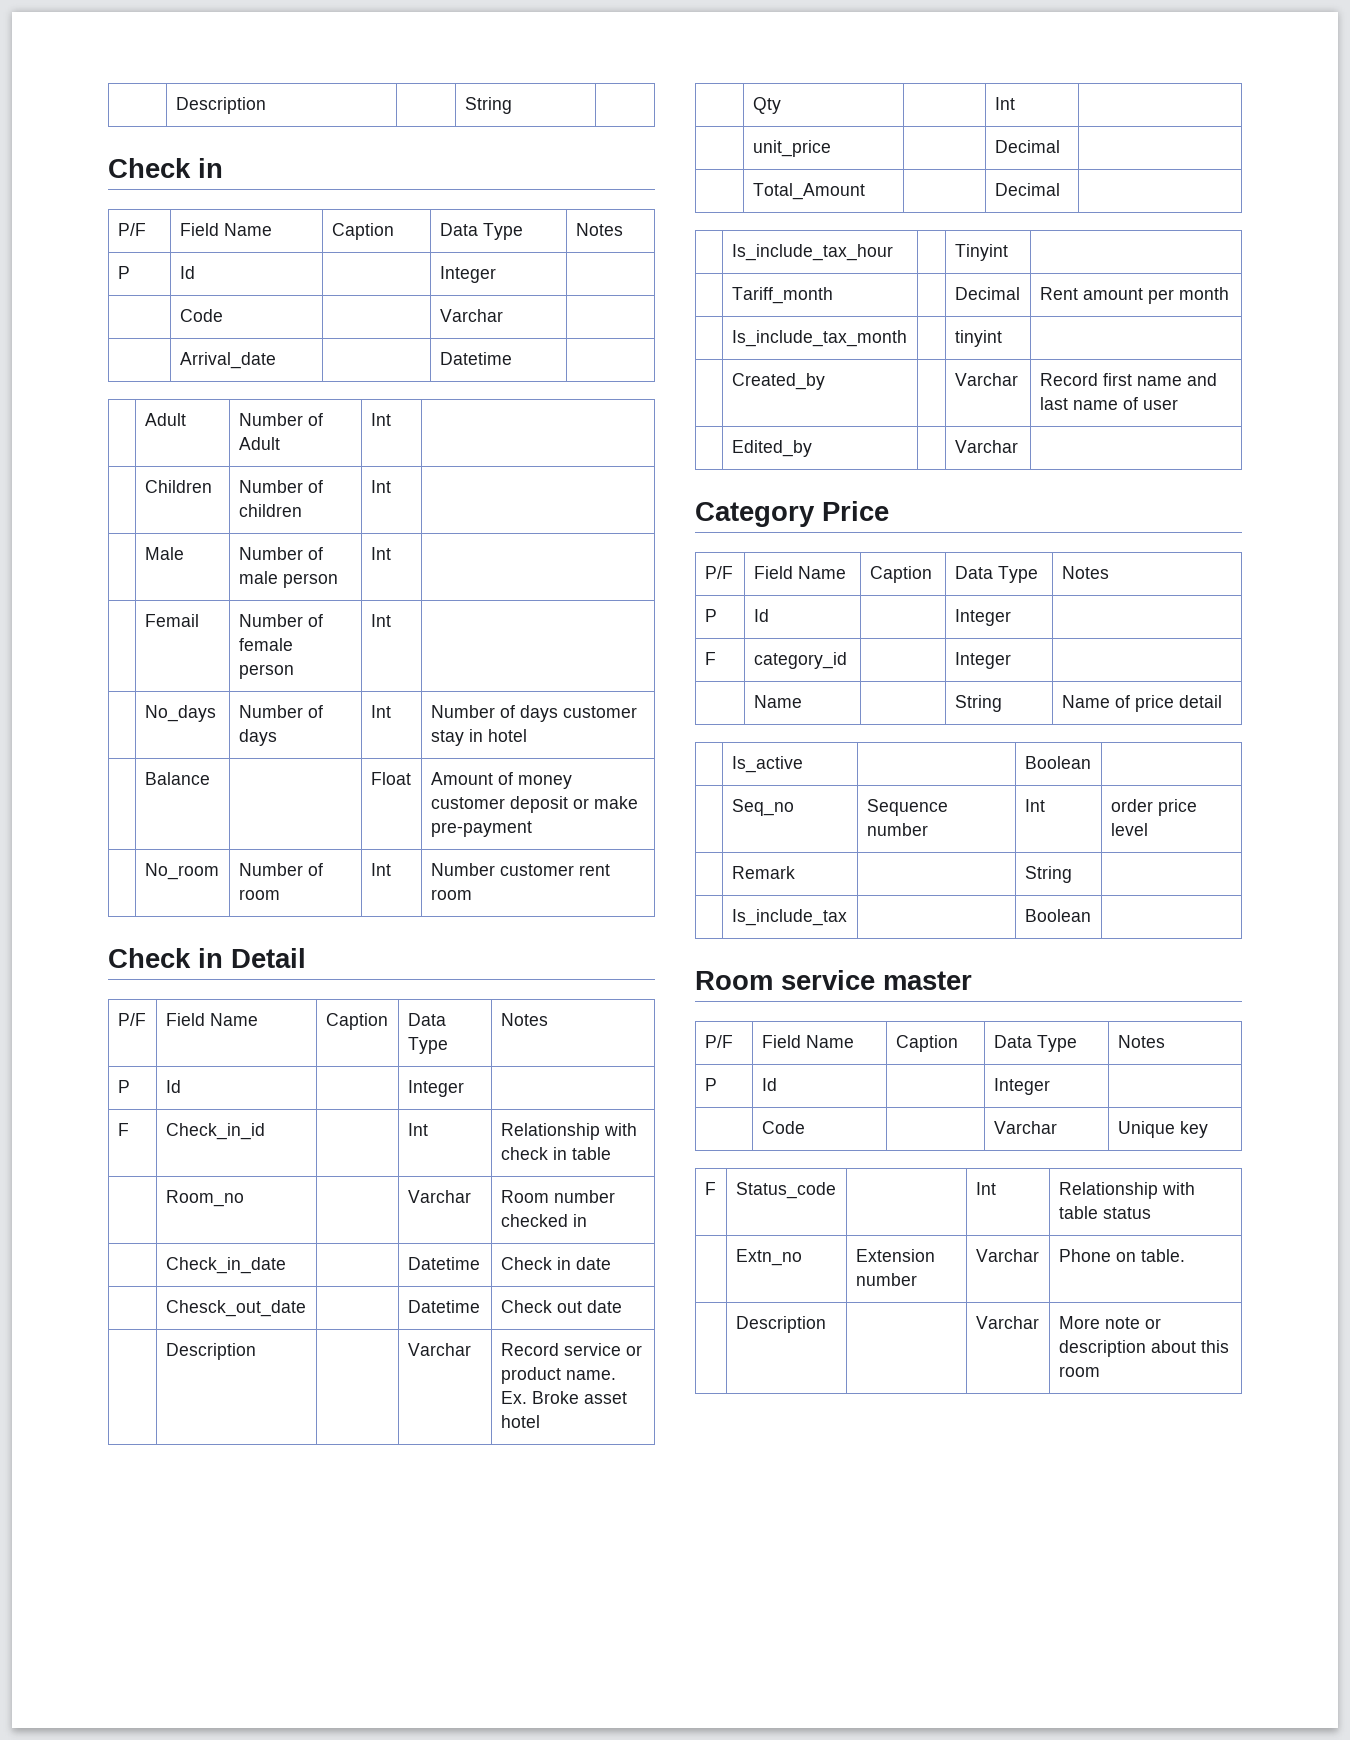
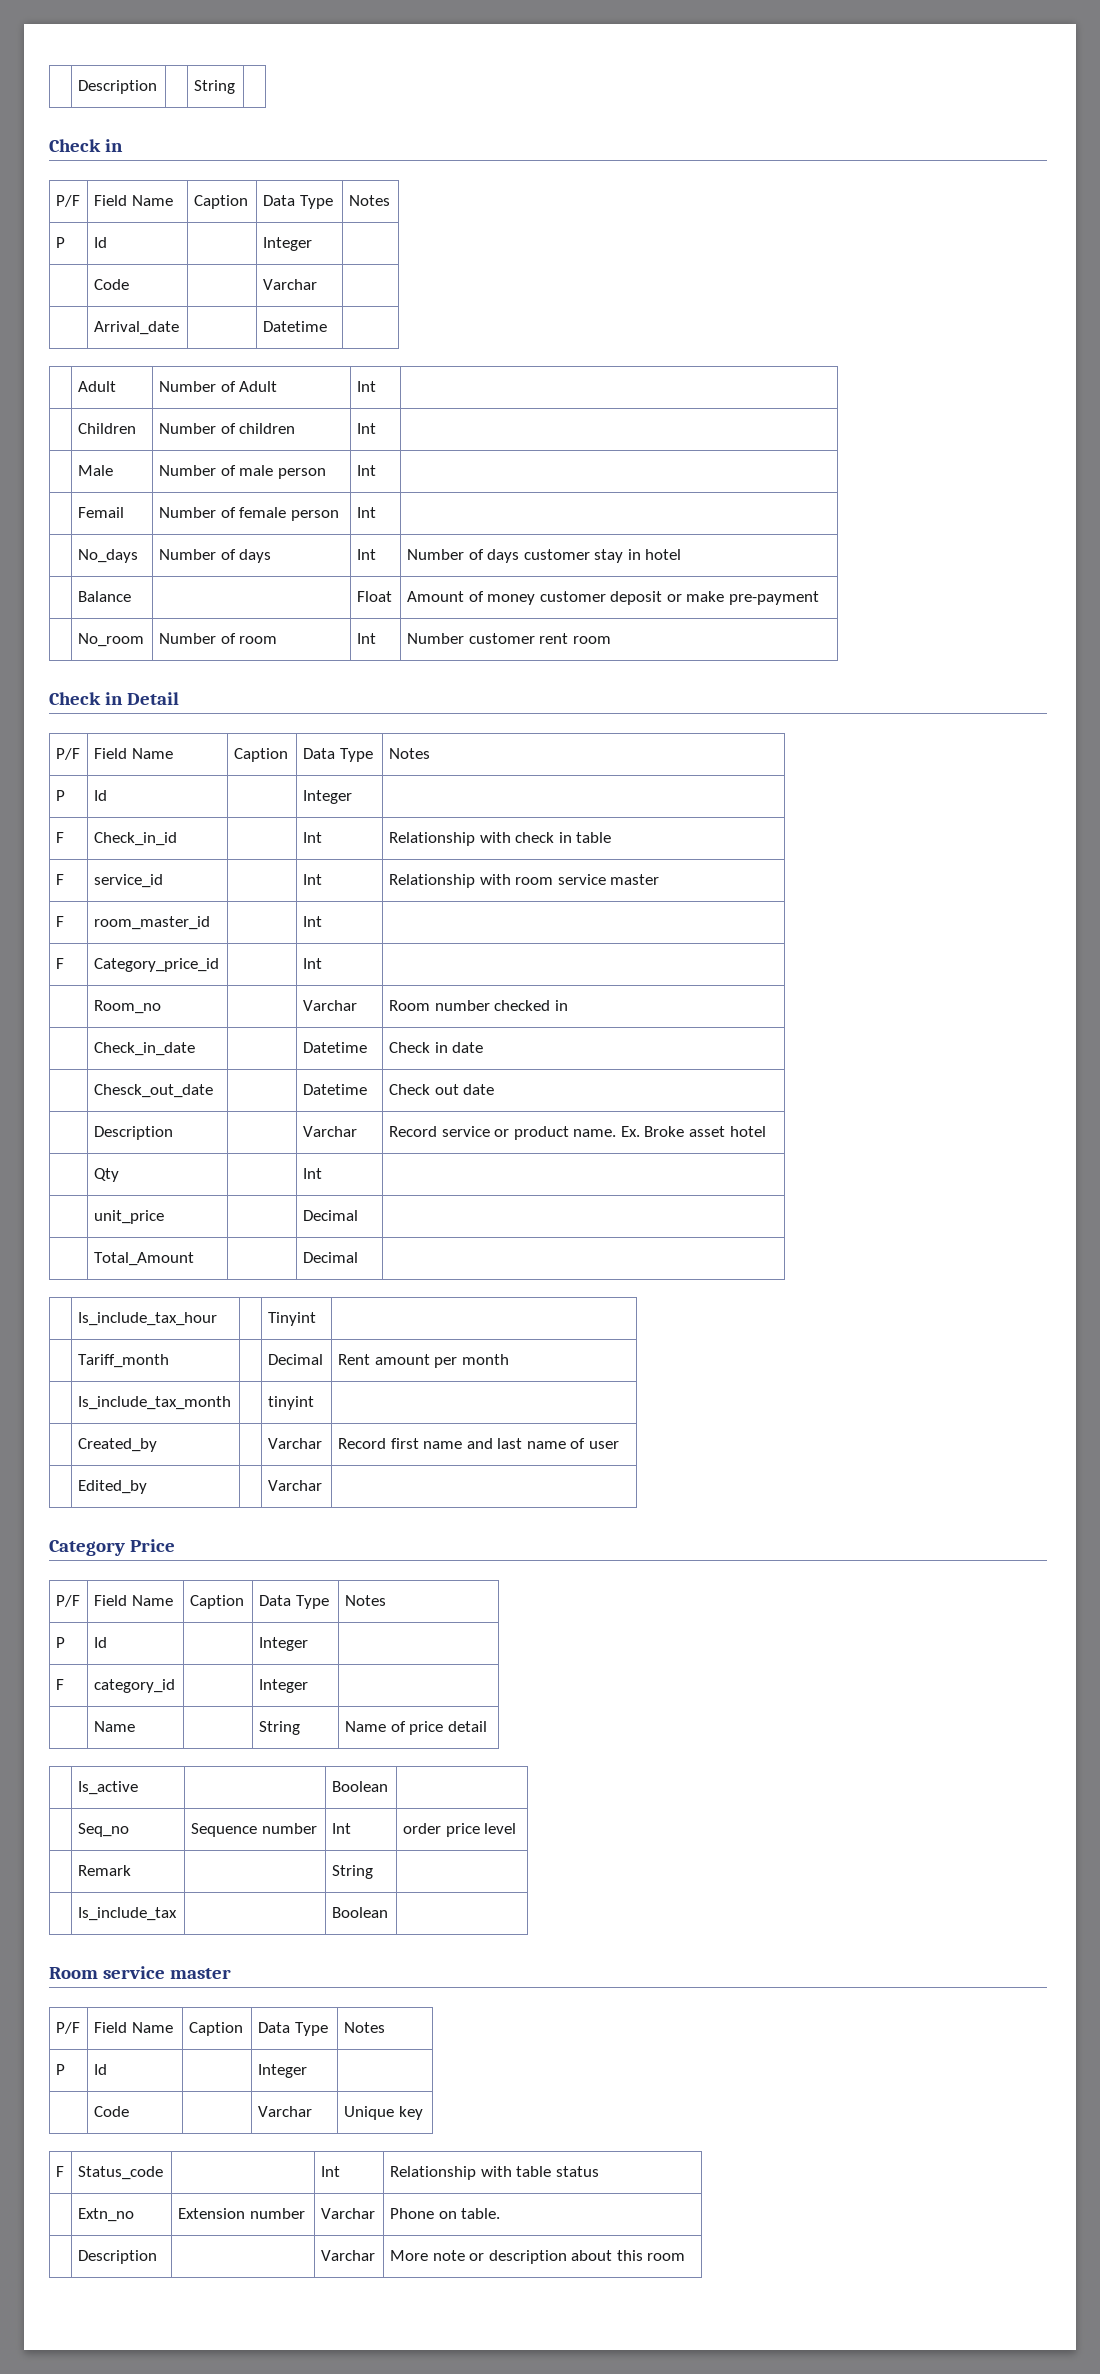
(611, 1153) none -> [55,874,64,885] [93,874,163,888] [302,874,322,885] [388,874,660,888] [55,916,64,927] [93,916,210,930] [302,916,322,927] [55,958,64,969] [93,958,219,972] [302,958,322,969] // F | service_id | | Int | Relationship with room service master // F | room_master_id | | Int | // F | Category_price_id | | Int |

